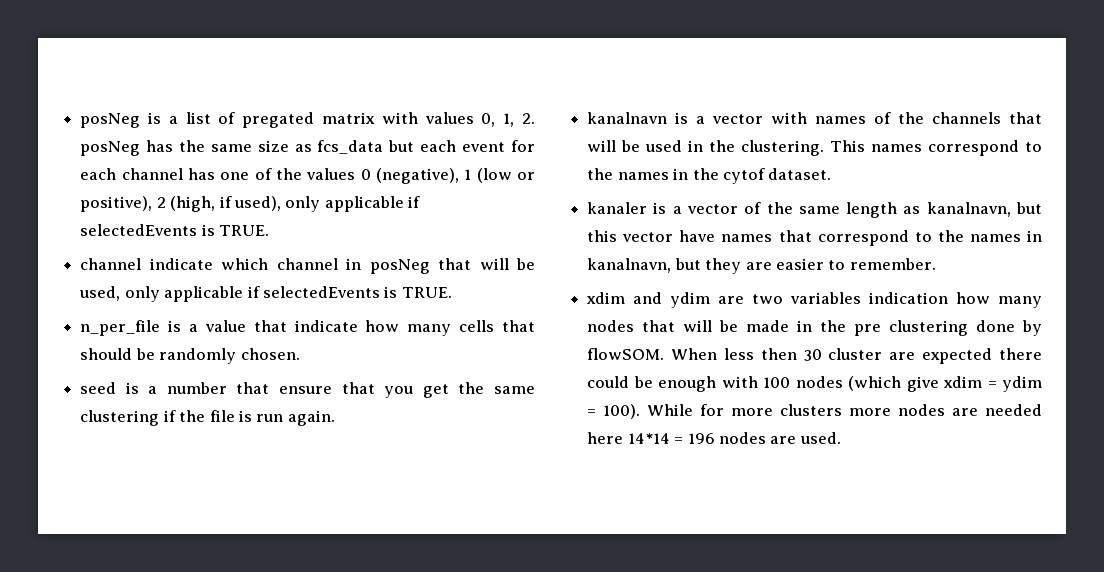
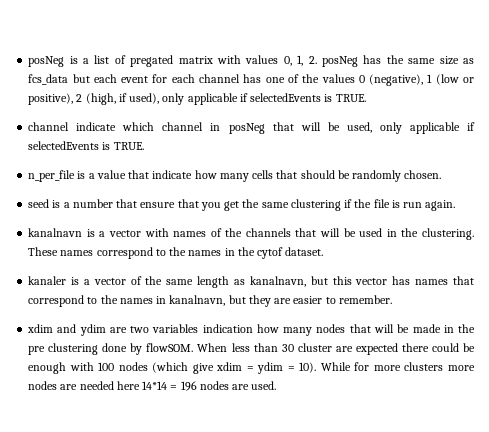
[830,140,866,152] This -> [28,247,59,256] These
[679,230,716,242] have -> [392,276,411,285] has
[760,348,797,360] then -> [253,343,278,352] than
[603,404,641,419] 100). -> [299,362,317,373] 10).

